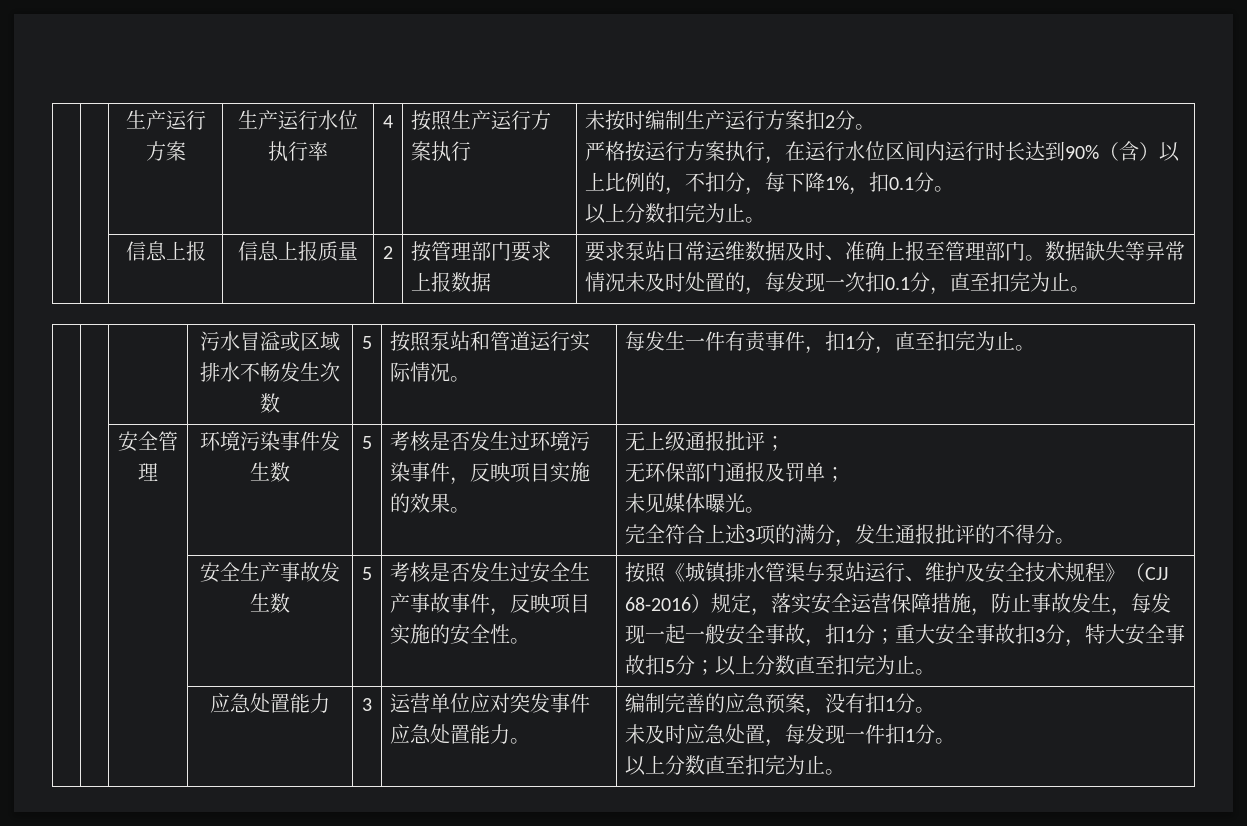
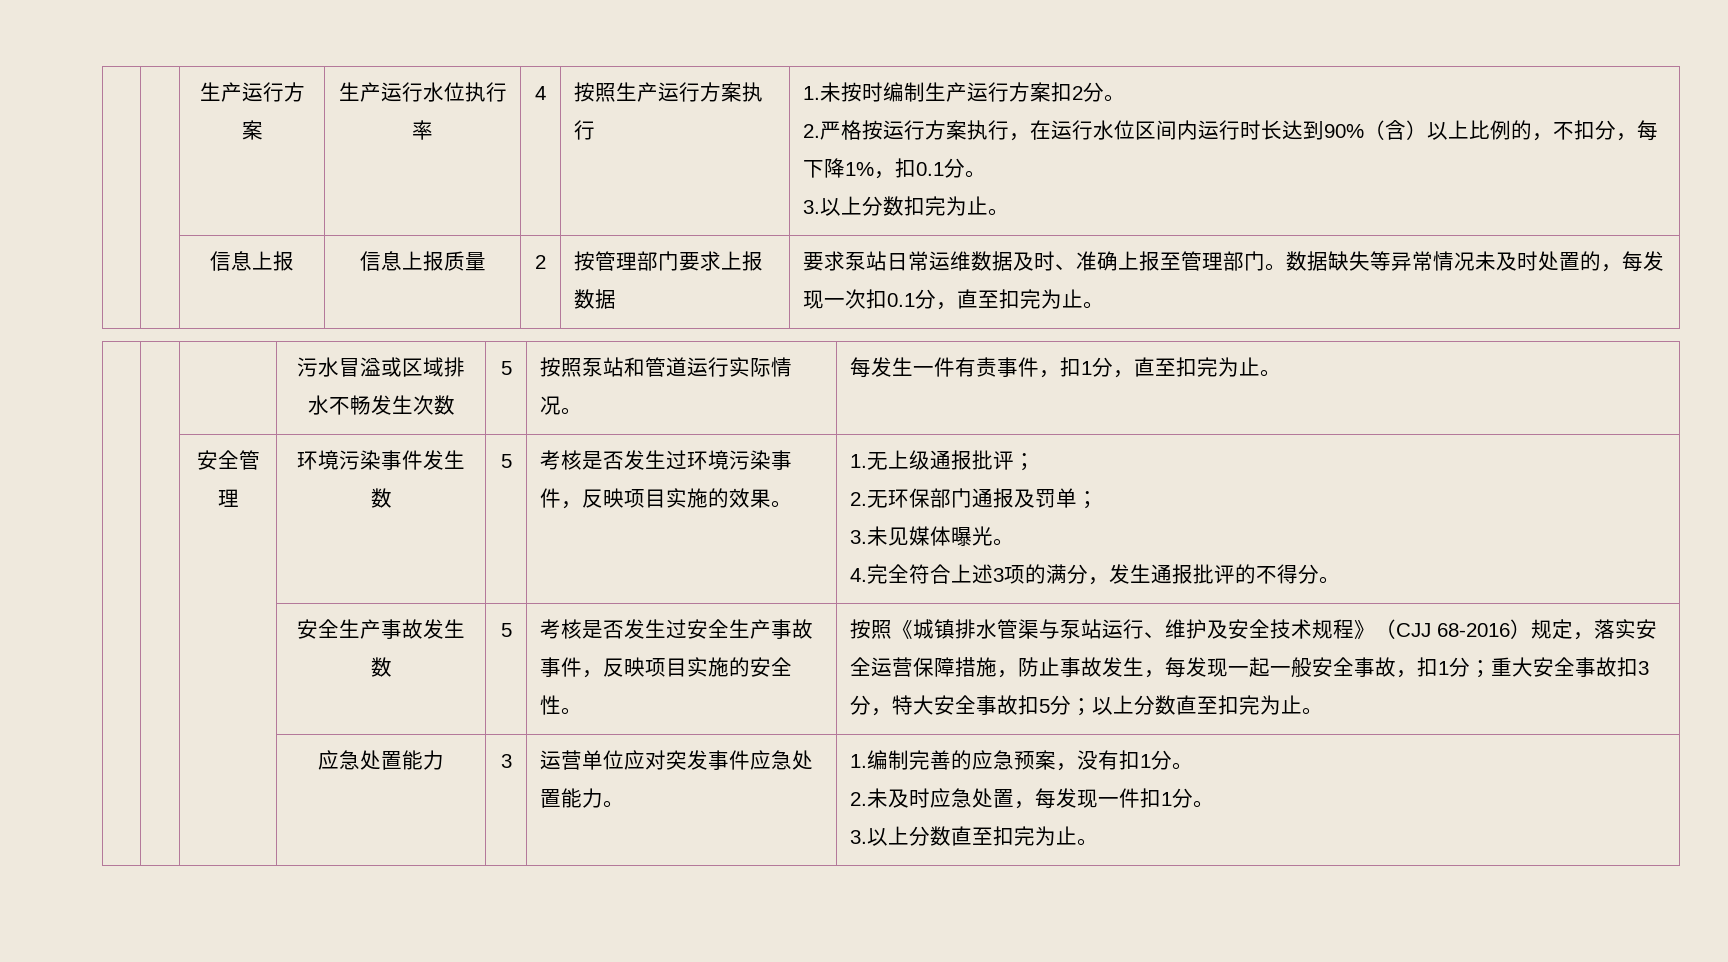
(472, 151) none -> [803,86,821,100] 1.
(876, 127) none -> [803,124,821,138] 2.
(955, 189) none -> [803,200,821,214] 3.
(471, 510) none -> [850,454,868,468] 1.
(786, 443) none -> [850,492,868,506] 2.
(846, 474) none -> [850,530,868,544] 3.
(766, 510) none -> [850,568,868,582] 4.
(531, 741) none -> [850,754,868,768] 1.
(936, 710) none -> [850,792,868,806] 2.
(956, 741) none -> [850,830,868,844] 3.

